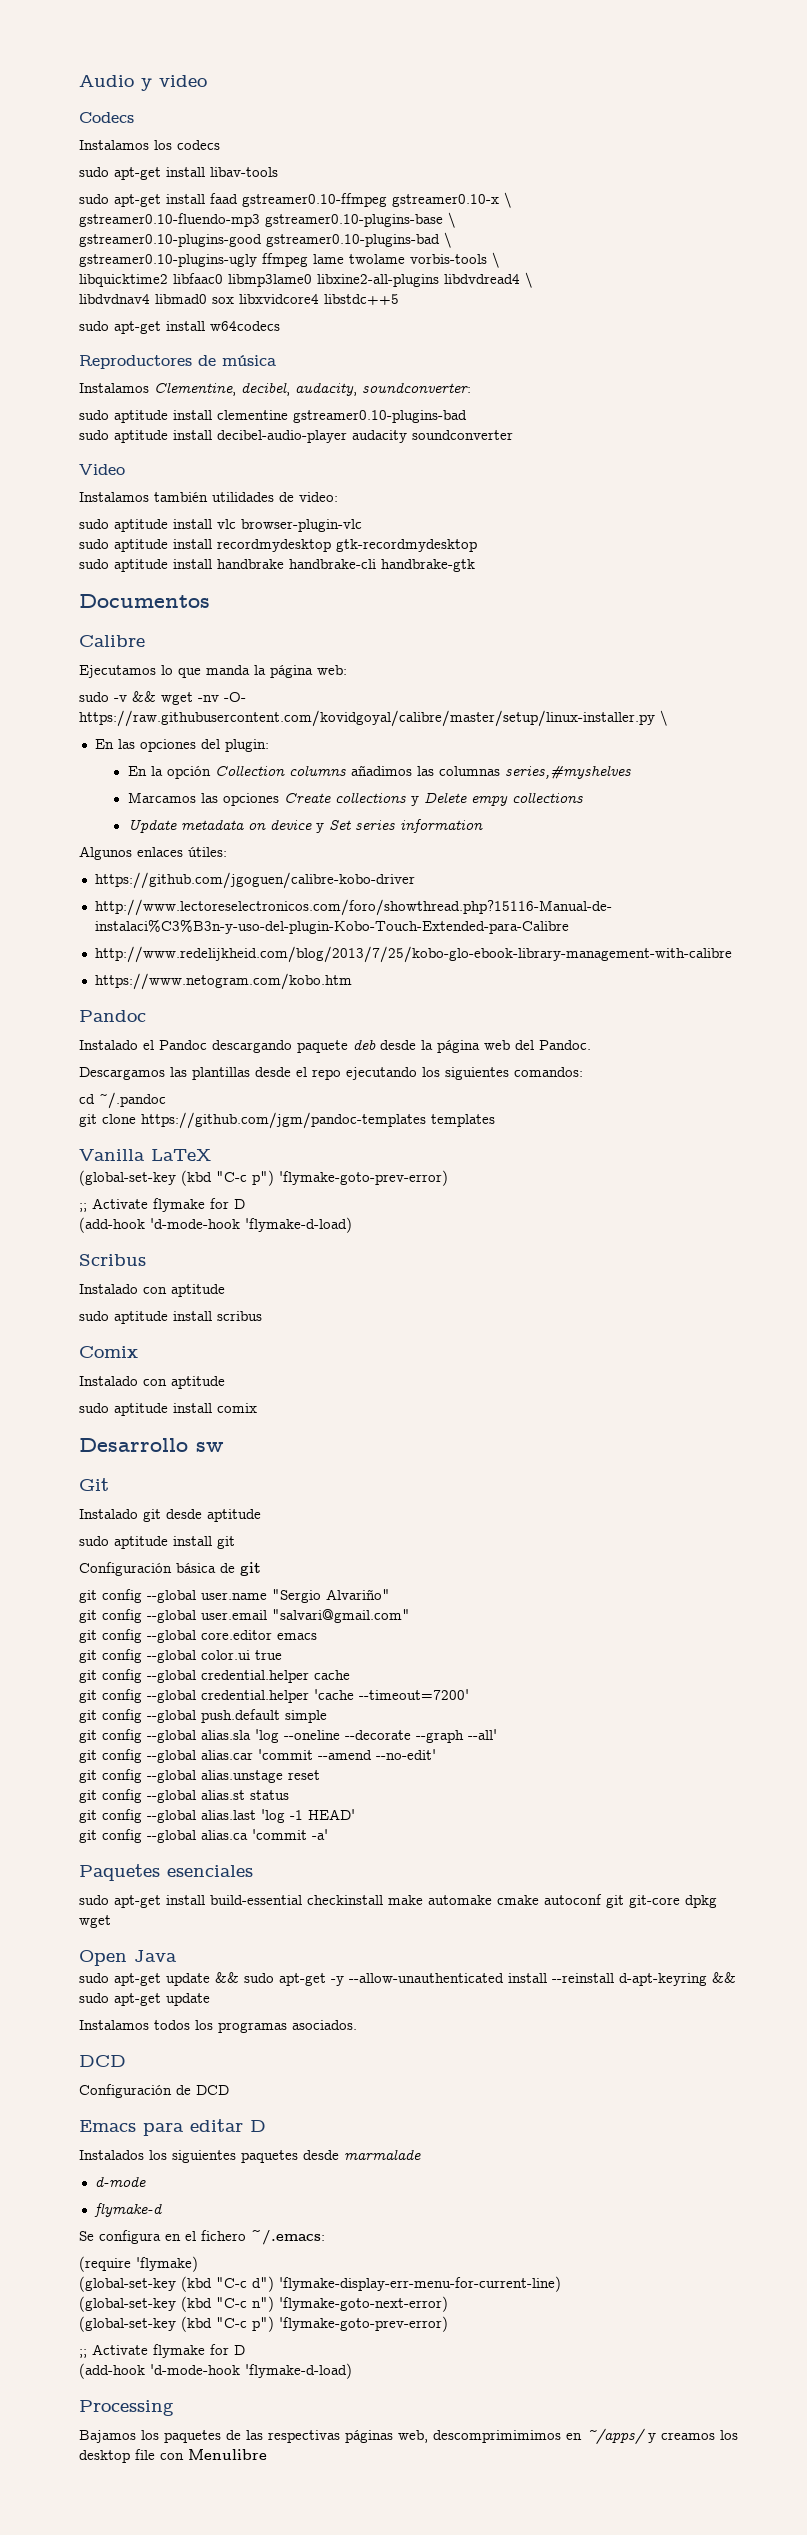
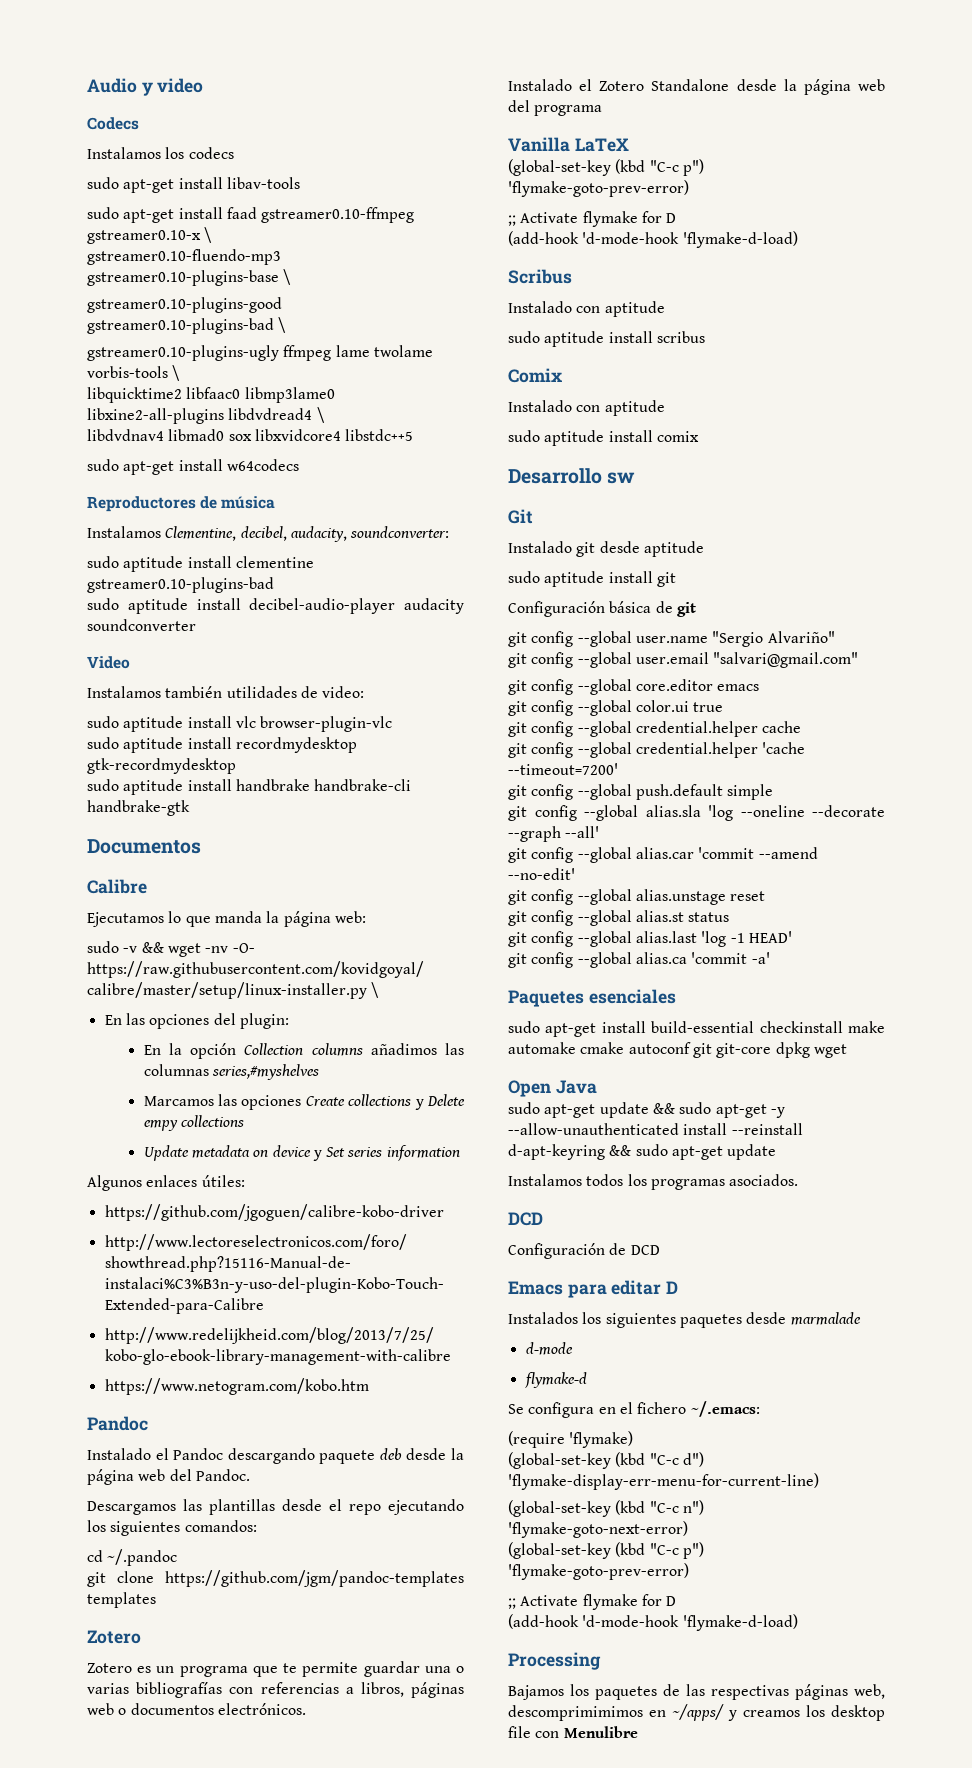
(495, 1120) none -> [87,1630,141,1644] [87,1661,465,1677] [87,1682,465,1698] [87,1703,306,1715] [508,79,885,95] [508,100,603,116] // Zotero // Zotero es un programa que te permite guardar una o varias bibliografías con referencias a libros, páginas web o documentos electrónicos. // Instalado el Zotero Standalone desde la página web del programa

